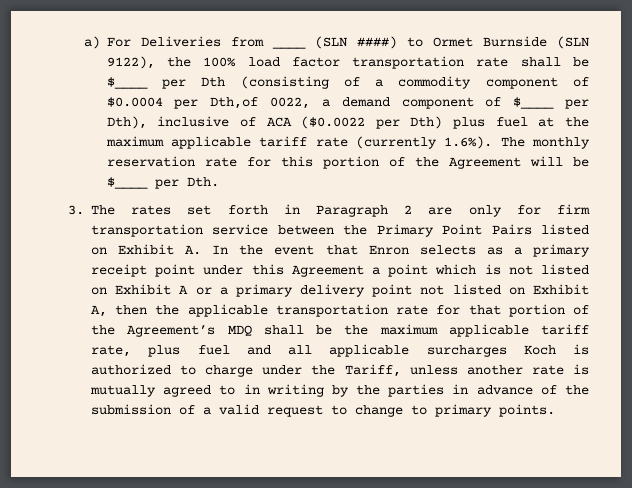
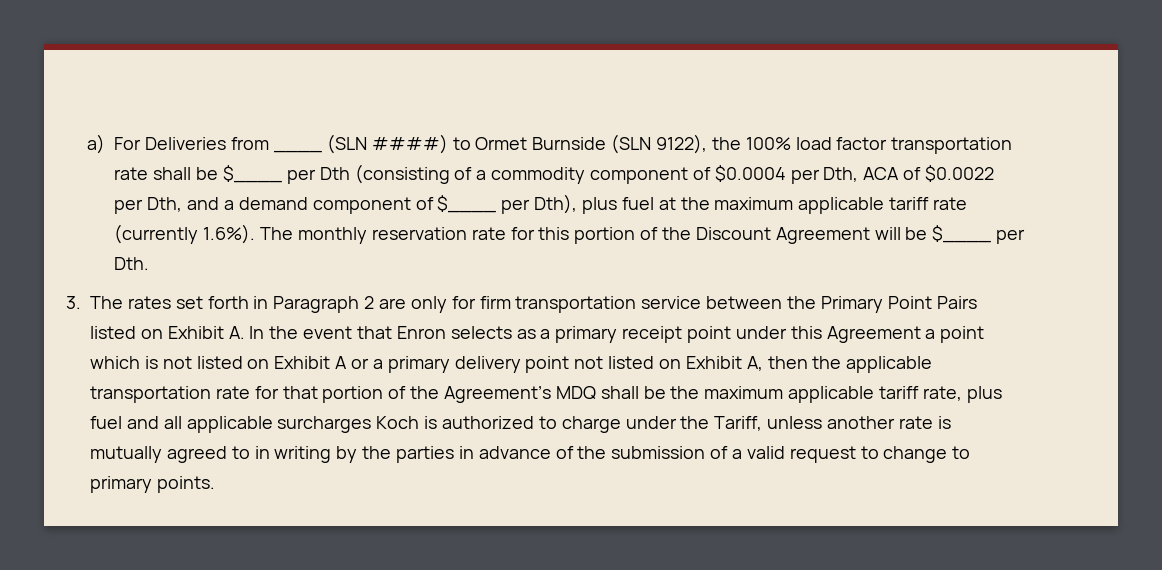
[210,97,311,109] Dth,of 0022, -> [823,165,994,182] [114,197,220,214] Dth, ACA of $0.0022 per Dth, and
[157,116,443,129] inclusive of ACA ($0.0022 per Dth) -> (578, 204) none
(439, 162) none -> [695,227,771,240] Discount

